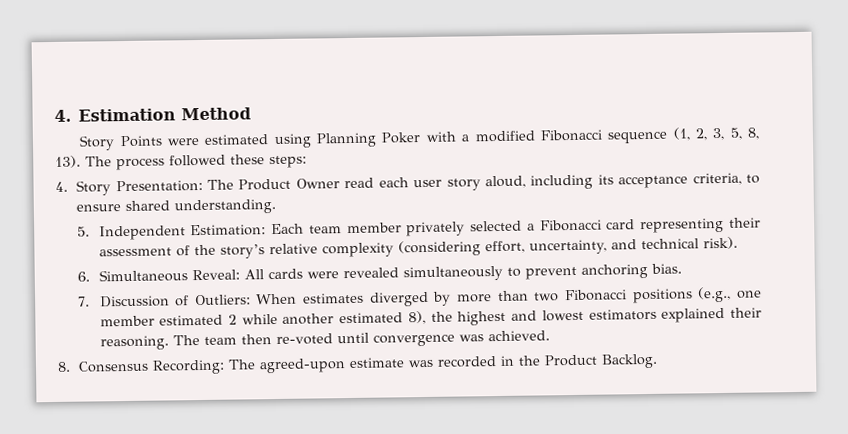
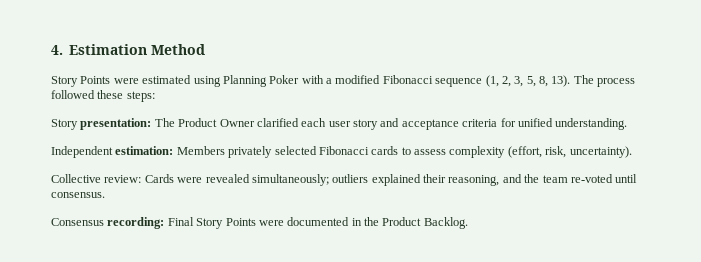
[55,179,203,196] 4. Story Presentation: -> [51,118,152,130] Story presentation:
[344,177,375,189] read -> [256,118,299,127] clarified
[484,172,760,190] [76,198,277,215] [77,217,761,241] [98,236,739,259] [77,263,682,283] [78,286,762,308] [99,307,762,327] [99,330,550,351] [57,356,498,375] aloud, including its acceptance criteria, to ensure shared understanding. // 5. Independent Estimation: Each team member privately selected a Fibonacci card representing their assessment of the story’s relative complexity (considering effort, uncertainty, and technical risk). // 6. Simultaneous Reveal: All cards were revealed simultaneously to prevent anchoring bias. // 7. Discussion of Outliers: When estimates diverged by more than two Fibonacci positions (e.g., one member estimated 2 while another estimated 8), the highest and lowest estimators explained their reasoning. The team then re-voted until convergence was achieved. // 8. Consensus Recording: The agreed-upon estimate was recorded -> [380,118,628,130] [51,146,632,158] [51,174,638,186] [51,192,105,198] [51,217,350,229] and acceptance criteria for unified understanding. // Independent estimation: Members privately selected Fibonacci cards to assess complexity (effort, risk, uncertainty). // Collective review: Cards were revealed simultaneously; outliers explained their reasoning, and the team re-voted until consensus. // Consensus recording: Final Story Points were documented

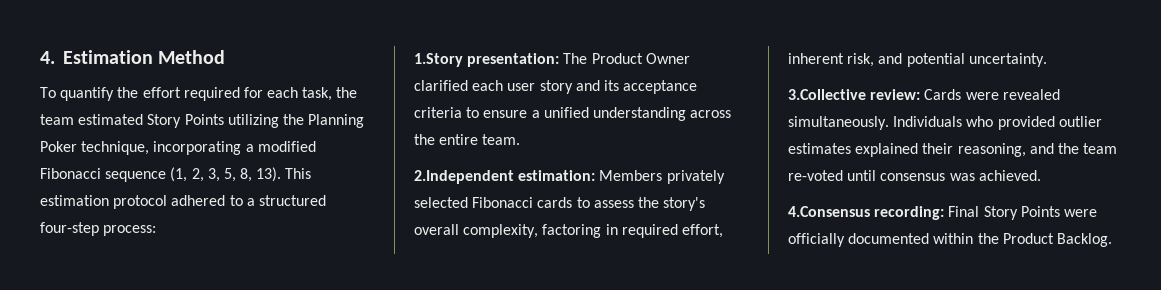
[51,75,324,87] Story Points were estimated using Planning Poker with -> [40,87,358,101] [40,114,365,128] [40,141,242,155] To quantify the effort required for each task, the team estimated Story Points utilizing the Planning Poker technique, incorporating
[573,75,636,87] [51,90,155,102] [51,119,78,130] The process followed these steps: // Story -> [285,168,312,179] [40,195,326,209] [40,222,157,236] [414,53,463,67] This estimation protocol adhered to a structured four-step process: // 1.Story
(400, 122) none -> [603,80,619,91] its
[500,118,628,130] [51,146,113,158] for unified understanding. // Independent -> [466,107,732,121] [414,134,521,145] [414,170,514,184] to ensure a unified understanding across the entire team. // 2.Independent
[449,146,632,158] [51,174,369,186] complexity (effort, risk, uncertainty). // Collective review: Cards were revealed simultaneously; outliers -> [637,197,706,211] [414,224,723,238] [788,53,1047,67] [788,89,1060,100] [788,116,1102,130] [788,143,851,154] the story's overall complexity, factoring in required effort, inherent risk, and potential uncertainty. // 3.Collective review: Cards were revealed simultaneously. Individuals who provided outlier estimates
[51,192,105,198] [51,218,104,226] consensus. // Consensus -> [880,170,1041,181] [788,206,870,217] consensus was achieved. // 4.Consensus
[287,217,362,226] documented in -> [788,233,974,247] officially documented within

